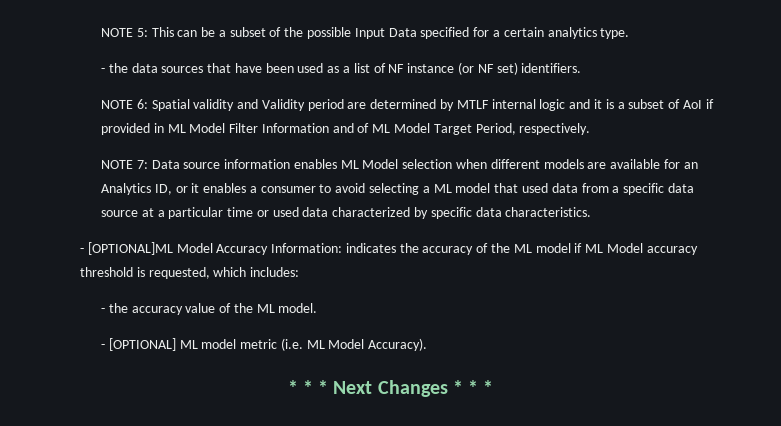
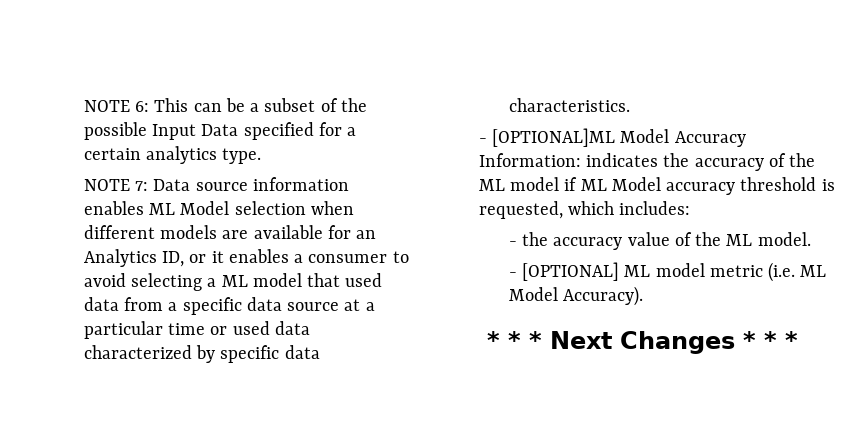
[101,28,148,37] NOTE 5: -> [83,100,150,112] NOTE 6:
[101,62,582,75] [101,99,714,111] [101,123,591,135] // - the data sources that have been used as a list of NF instance (or NF set) identifiers. // NOTE 6: Spatial validity and Validity period are determined by MTLF internal logic and it is a subset of AoI if provided in ML Model Filter Information and of ML Model Target Period, respectively. -> (262, 156) none

